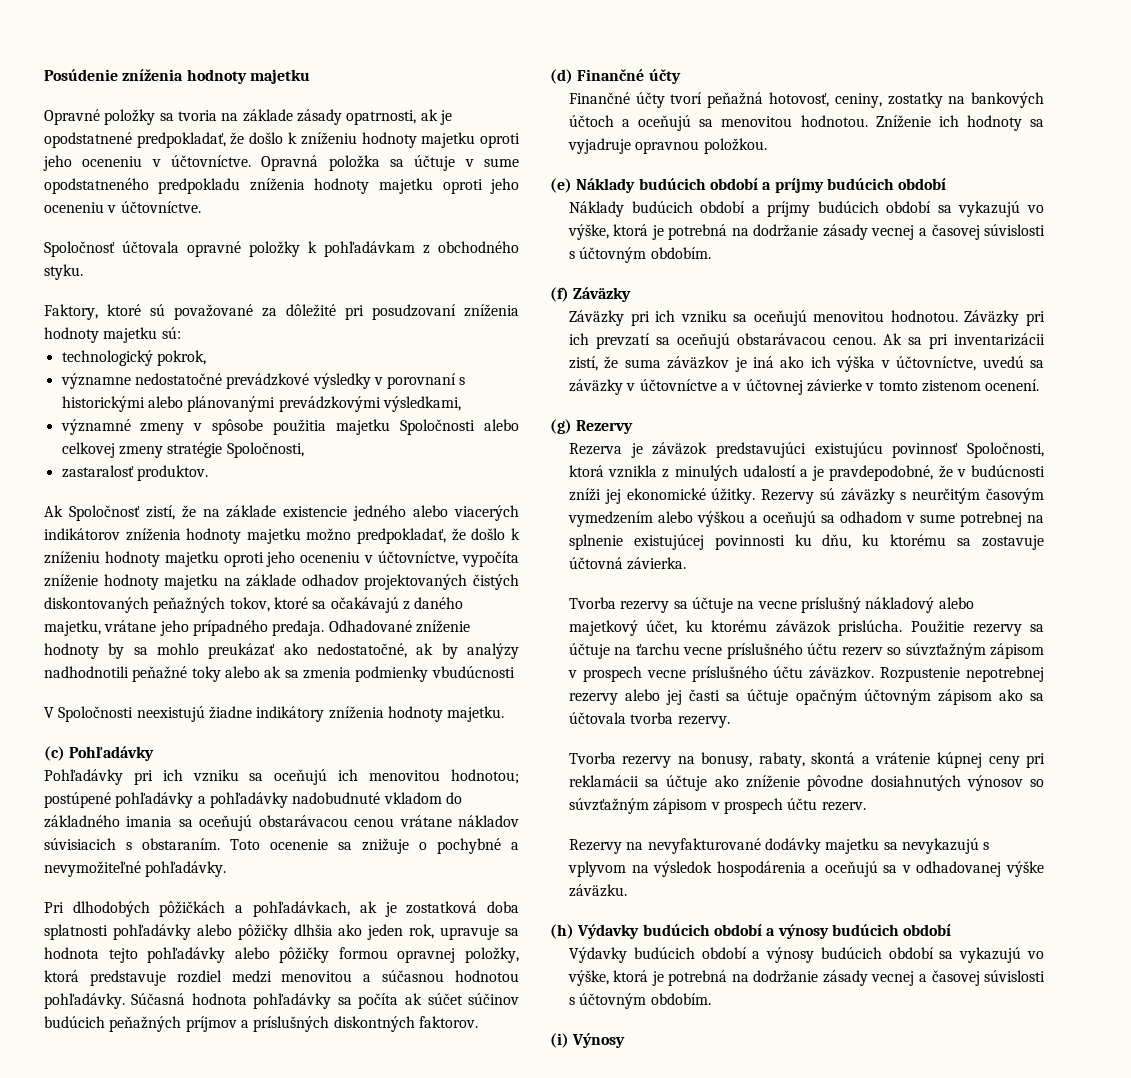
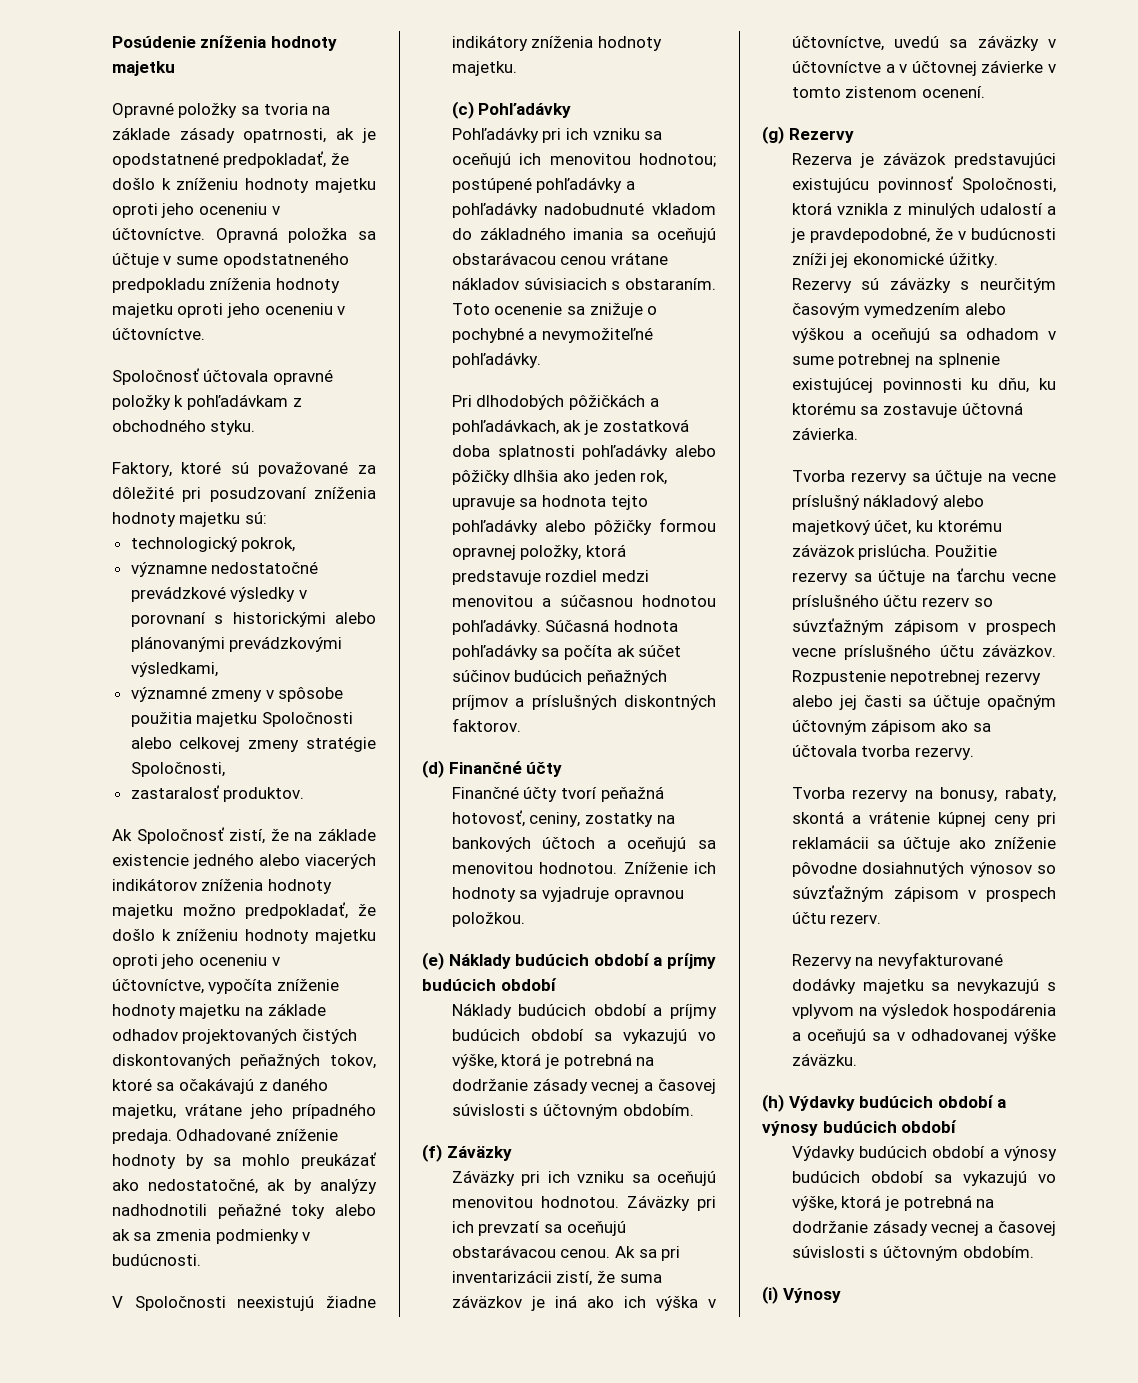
[431,666,515,678] vbudúcnosti -> [302,1232,311,1241] [111,1254,201,1266] v budúcnosti.

